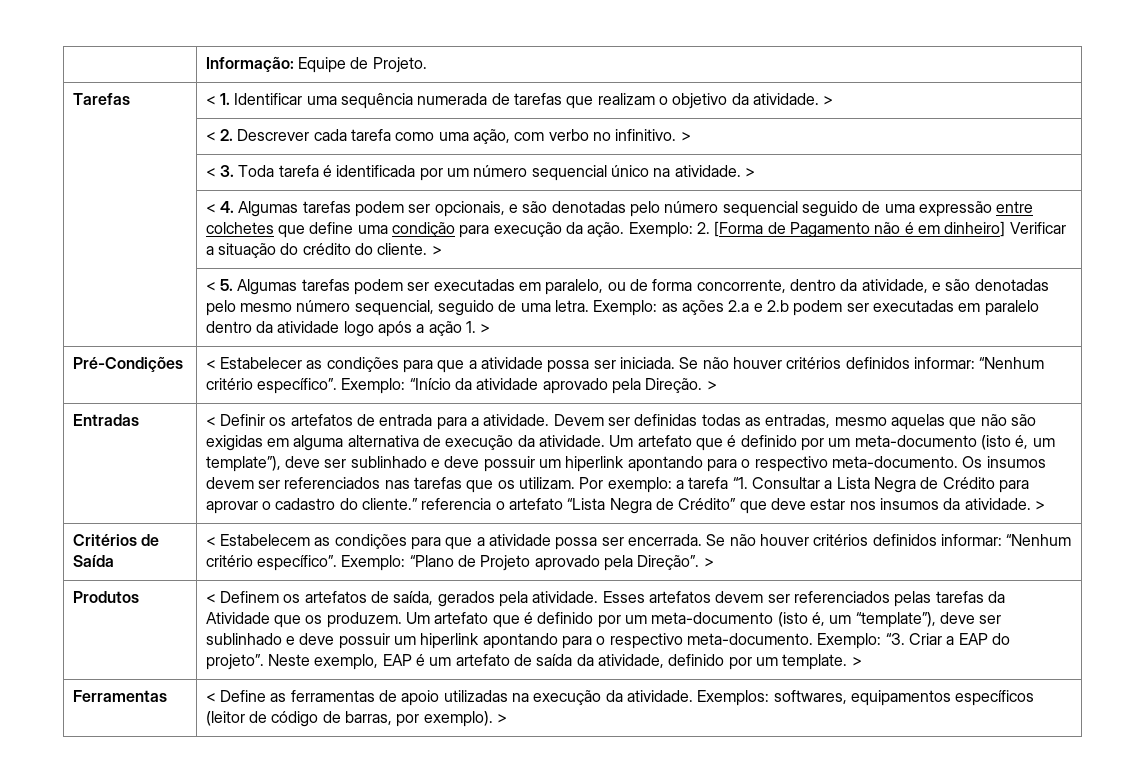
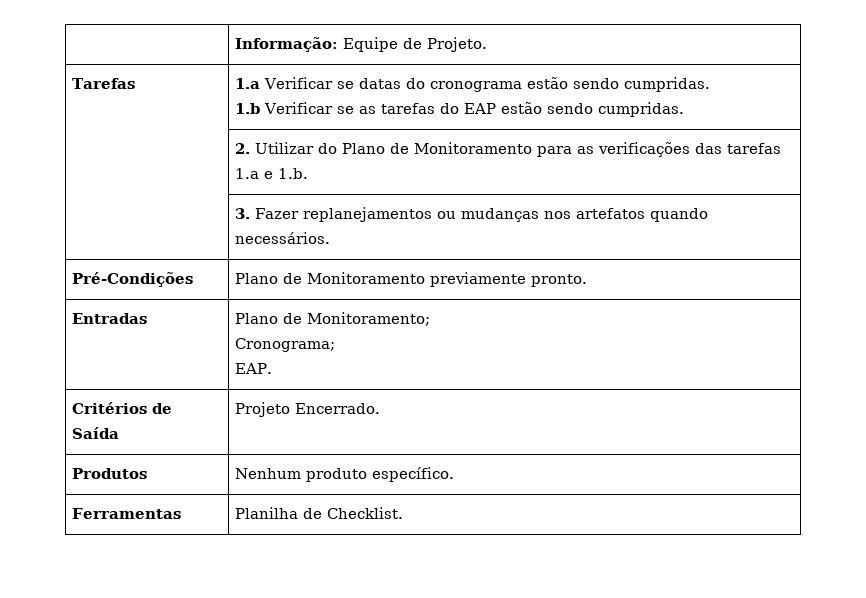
[205,93,834,109] [205,129,691,144] [205,165,755,181] [205,201,1034,217] [205,221,1066,238] [205,243,442,258] [205,279,1049,295] [205,300,1039,316] [205,321,491,337] [72,356,183,372] [205,357,1045,373] [205,378,717,394] [72,414,139,426] [205,414,1036,430] [205,435,1055,451] [205,456,1046,472] [205,477,1029,493] [205,498,1045,514] [72,534,160,546] [72,555,114,567] [205,534,1072,550] [205,555,714,571] [72,591,139,603] [205,591,1005,607] [205,612,1002,628] [205,633,1010,649] [205,654,862,670] [72,690,167,702] [205,690,1035,706] [205,711,508,727] < 1. Identificar uma sequência numerada de tarefas que realizam o objetivo da atividade. > // | < 2. Descrever cada tarefa como uma ação, com verbo no infinitivo. > // | < 3. Toda tarefa é identificada por um número sequencial único na atividade. > // | < 4. Algumas tarefas podem ser opcionais, e são denotadas pelo número sequencial seguido de uma expressão entre colchetes que define uma condição para execução da ação. Exemplo: 2. [Forma de Pagamento não é em dinheiro] Verificar a situação do crédito do cliente. > // | < 5. Algumas tarefas podem ser executadas em paralelo, ou de forma concorrente, dentro da atividade, e são denotadas pelo mesmo número sequencial, seguido de uma letra. Exemplo: as ações 2.a e 2.b podem ser executadas em paralelo dentro da atividade logo após a ação 1. > // Pré-Condições | < Estabelecer as condições para que a atividade possa ser iniciada. Se não houver critérios definidos informar: “Nenhum critério específico”. Exemplo: “Início da atividade aprovado pela Direção. > // Entradas | < Definir os artefatos de entrada para a atividade. Devem ser definidas todas as entradas, mesmo aquelas que não são exigidas em alguma alternativa de execução da atividade. Um artefato que é definido por um meta-documento (isto é, um template”), deve ser sublinhado e deve possuir um hiperlink apontando para o respectivo meta-documento. Os insumos devem ser referenciados nas tarefas que os utilizam. Por exemplo: a tarefa “1. Consultar a Lista Negra de Crédito para aprovar o cadastro do cliente.” referencia o artefato “Lista Negra de Crédito” que deve estar nos insumos da atividade. > // Critérios de Saída | < Estabelecem as condições para que a atividade possa ser encerrada. Se não houver critérios definidos informar: “Nenhum critério específico”. Exemplo: “Plano de Projeto aprovado pela Direção”. > // Produtos | < Definem os artefatos de saída, gerados pela atividade. Esses artefatos devem ser referenciados pelas tarefas da Atividade que os produzem. Um artefato que é definido por um meta-documento (isto é, um “template”), deve ser sublinhado e deve possuir um hiperlink apontando para o respectivo meta-documento. Exemplo: “3. Criar a EAP do projeto”. Neste exemplo, EAP é um artefato de saída da atividade, definido por um template. > // Ferramentas | < Define as ferramentas de apoio utilizadas na execução da atividade. Exemplos: softwares, equipamentos específicos (leitor de código de barras, por exemplo). > -> [235,77,711,92] [235,102,685,117] [235,142,782,157] [235,168,309,179] [235,207,709,222] [235,232,331,244] [72,272,194,287] [235,272,588,287] [72,313,148,324] [235,312,431,326] [235,338,336,352] [235,363,273,374] [72,402,173,414] [72,427,120,439] [235,402,381,417] [72,468,148,479] [235,467,455,482] [72,508,182,519] [235,507,404,519] 1.a Verificar se datas do cronograma estão sendo cumpridas. // 1.b Verificar se as tarefas do EAP estão sendo cumpridas. // | 2. Utilizar do Plano de Monitoramento para as verificações das tarefas 1.a e 1.b. // | 3. Fazer replanejamentos ou mudanças nos artefatos quando necessários. // Pré-Condições | Plano de Monitoramento previamente pronto. // Entradas | Plano de Monitoramento; // Cronograma; // EAP. // Critérios de Saída | Projeto Encerrado. // Produtos | Nenhum produto específico. // Ferramentas | Planilha de Checklist.

